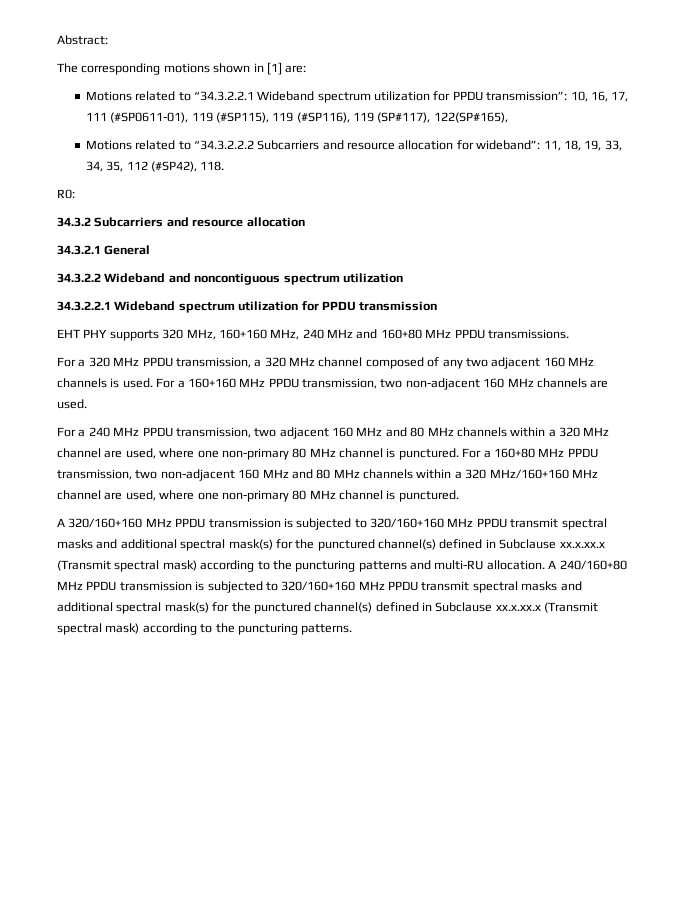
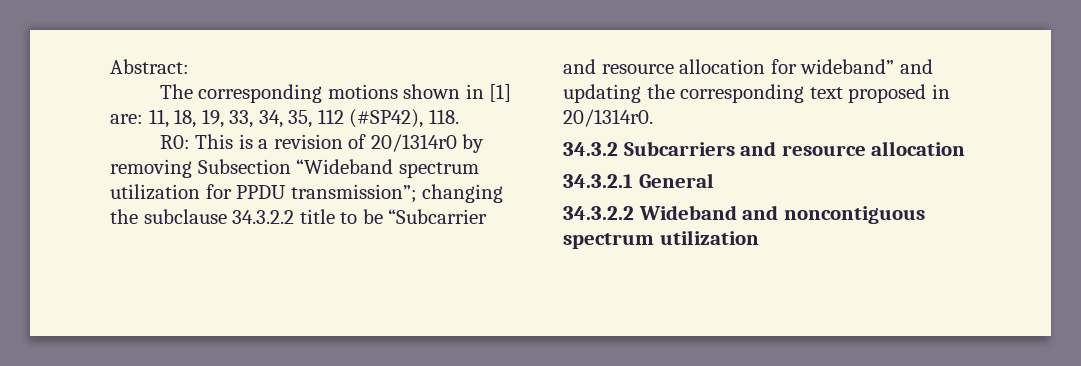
[85,91,629,103] [85,112,508,123] [85,140,541,150] // Motions related to “34.3.2.2.1 Wideband spectrum utilization for PPDU transmission”: 10, 16, 17, 111 (#SP0611-01), 119 (#SP115), 119 (#SP116), 119 (SP#117), 122(SP#165), // Motions related to “34.3.2.2.2 Subcarriers and resource allocation for wideband”: -> (143, 119) none
(75, 194) none -> [195,134,485,153] [110,159,479,178] [110,184,504,203] [110,209,488,224] [563,59,933,74] [563,84,950,103] [563,109,653,127] This is a revision of 20/1314r0 by removing Subsection “Wideband spectrum utilization for PPDU transmission”; changing the subclause 34.3.2.2 title to be “Subcarrier and resource allocation for wideband” and updating the corresponding text proposed in 20/1314r0.
[57,301,438,313] [57,329,569,341] [57,357,594,369] [57,378,609,390] [57,399,87,409] [57,427,610,439] [57,448,598,460] [57,469,598,481] [57,490,459,502] [57,518,607,530] [57,539,605,551] [57,560,627,572] [57,581,582,593] [57,602,599,614] [57,623,353,635] // 34.3.2.2.1 Wideband spectrum utilization for PPDU transmission // EHT PHY supports 320 MHz, 160+160 MHz, 240 MHz and 160+80 MHz PPDU transmissions. // For a 320 MHz PPDU transmission, a 320 MHz channel composed of any two adjacent 160 MHz channels is used. For a 160+160 MHz PPDU transmission, two non-adjacent 160 MHz channels are used. // For a 240 MHz PPDU transmission, two adjacent 160 MHz and 80 MHz channels within a 320 MHz channel are used, where one non-primary 80 MHz channel is punctured. For a 160+80 MHz PPDU transmission, two non-adjacent 160 MHz and 80 MHz channels within a 320 MHz/160+160 MHz channel are used, where one non-primary 80 MHz channel is punctured. // A 320/160+160 MHz PPDU transmission is subjected to 320/160+160 MHz PPDU transmit spectral masks and additional spectral mask(s) for the punctured channel(s) defined in Subclause xx.x.xx.x (Transmit spectral mask) according to the puncturing patterns and multi-RU allocation. A 240/160+80 MHz PPDU transmission is subjected to 320/160+160 MHz PPDU transmit spectral masks and additional spectral mask(s) for the punctured channel(s) defined in Subclause xx.x.xx.x (Transmit spectral mask) according to the puncturing patterns. -> (759, 237) none

